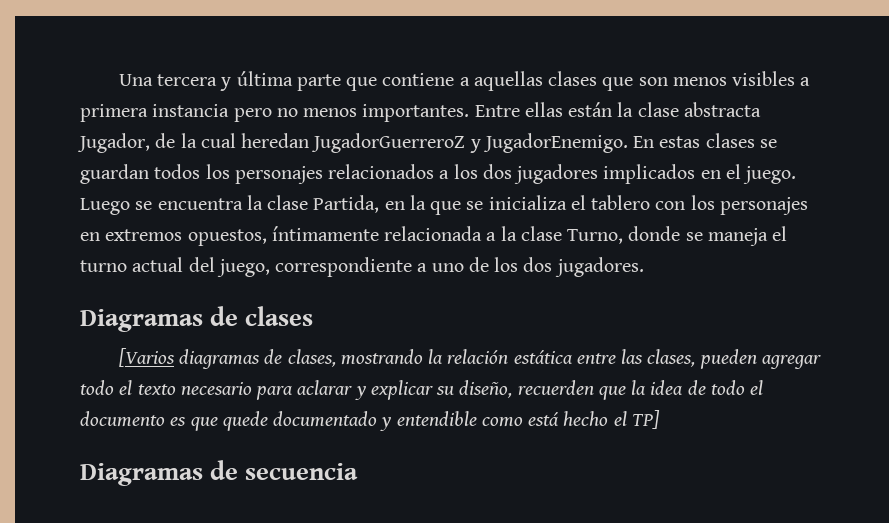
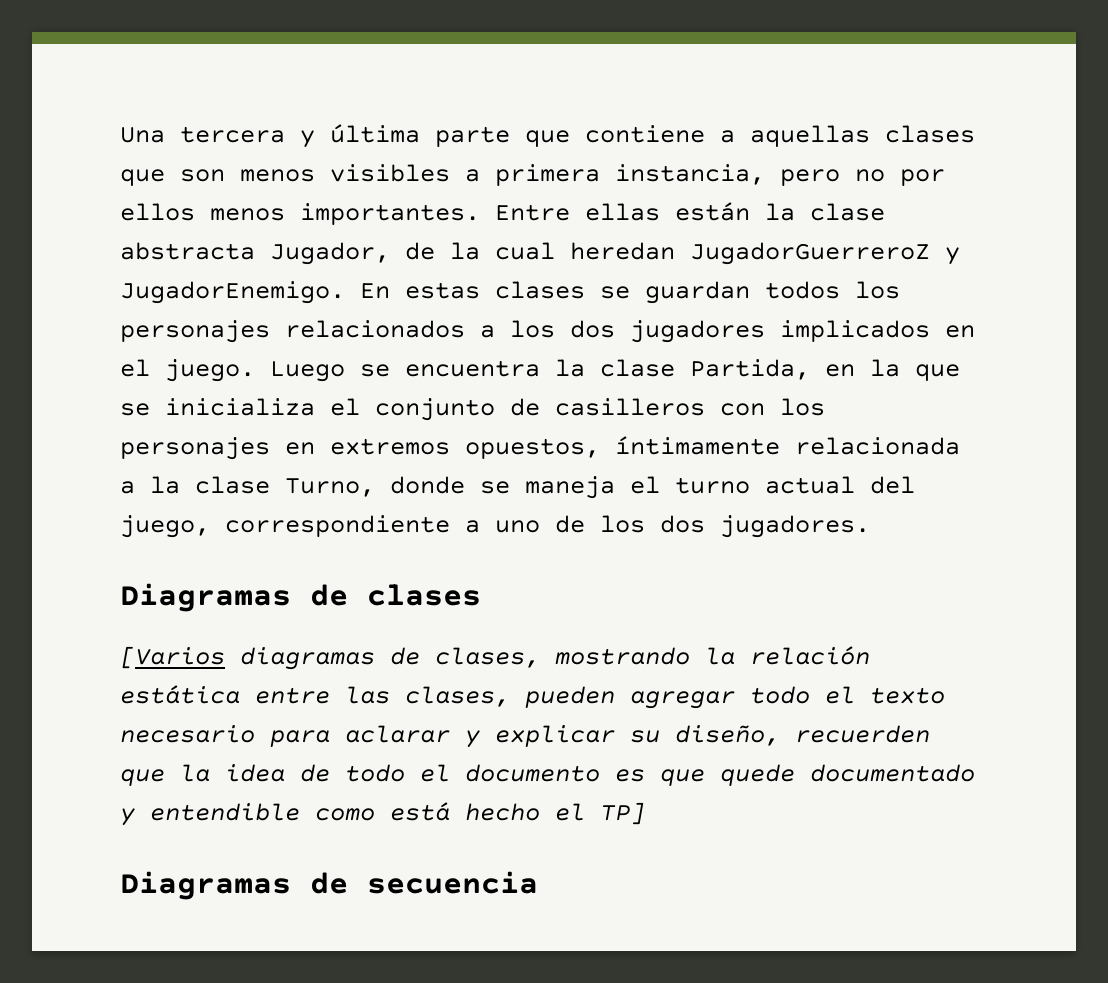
[152,104,230,117] instancia -> [615,164,765,185] instancia,
(298, 112) none -> [900,169,945,186] [120,203,195,221] por ellos
[591,195,651,210] tablero -> [375,398,705,421] conjunto de casilleros

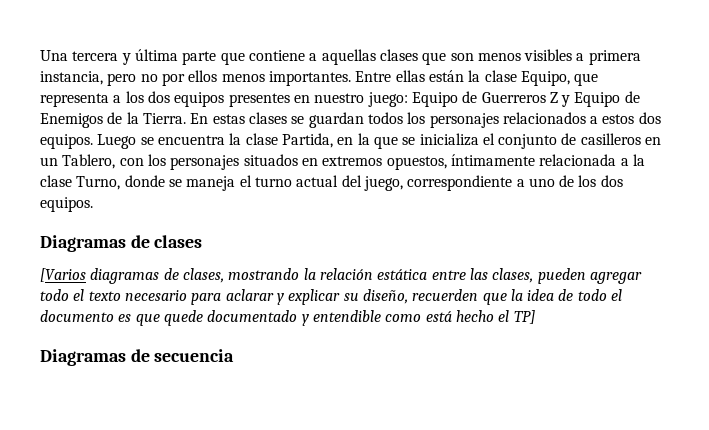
[120,242,960,265] [120,281,345,304] abstracta Jugador, de la cual heredan JugadorGuerreroZ y JugadorEnemigo. -> [520,71,599,86] [40,91,640,107] [40,112,186,128] Equipo, que representa a los dos equipos presentes en nuestro juego: Equipo de Guerreros Z y Equipo de Enemigos de la Tierra.
[510,320,975,343] [120,359,255,382] los dos jugadores implicados en el juego. -> [602,112,661,124] [40,134,93,149] estos dos equipos.
(705, 407) none -> [645,137,662,145] [40,154,116,169] en un Tablero,
(270, 448) none -> [243,154,298,166] situados
[720,515,870,538] jugadores. -> [40,197,93,212] equipos.

